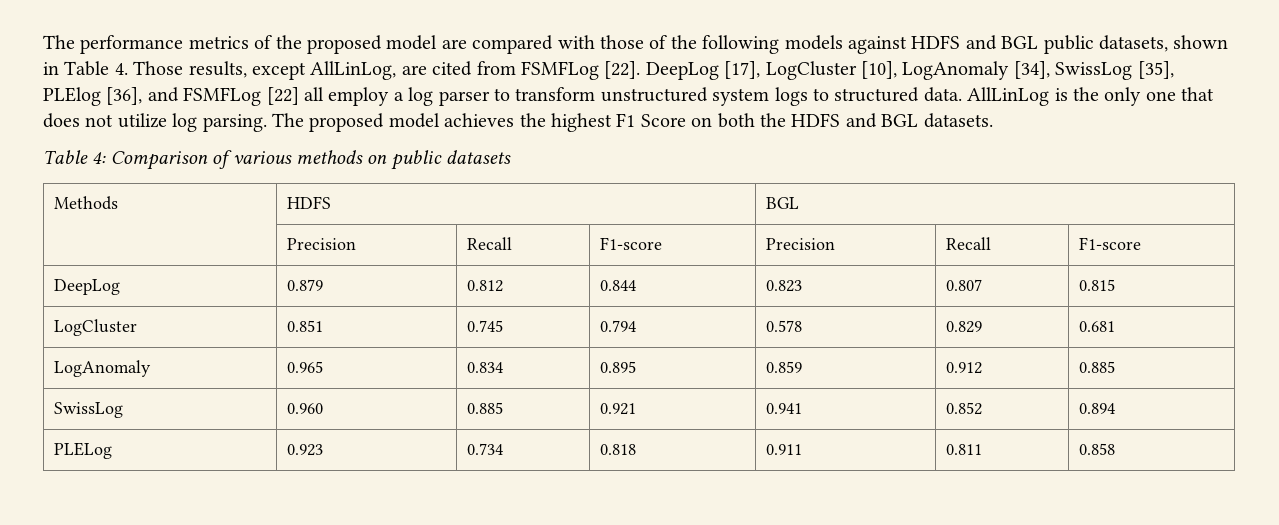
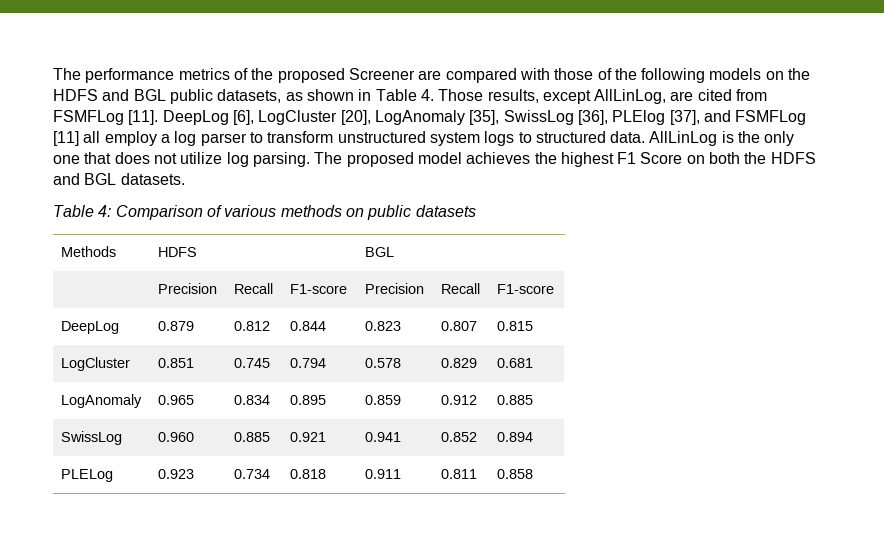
[386,35,438,50] model -> [348,68,415,80] Screener
[847,36,907,54] against -> [765,68,811,80] on the
(1168, 43) none -> [285,92,303,101] as
[604,61,1174,80] [43,87,143,106] [22]. DeepLog [17], LogCluster [10], LogAnomaly [34], SwissLog [35], PLElog [36], -> [128,110,700,125] [11]. DeepLog [6], LogCluster [20], LogAnomaly [35], SwissLog [36], PLElog [37],
[266,87,299,105] [22] -> [53,131,79,146] [11]

